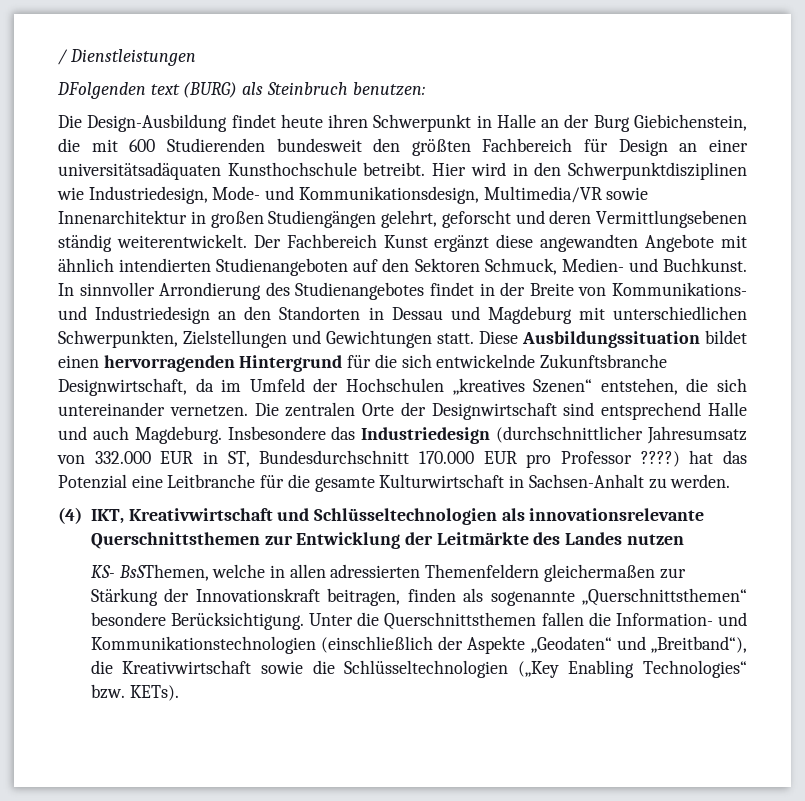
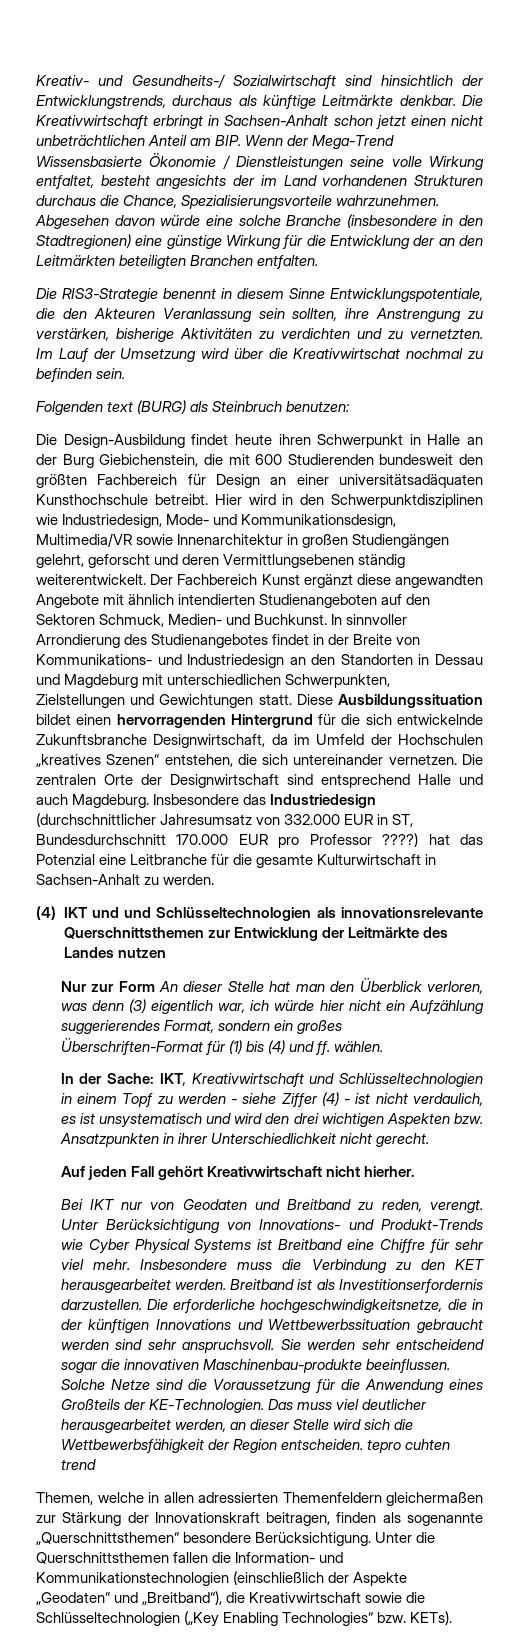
[58,49,196,66] [57,82,146,99] / Dienstleistungen // DFolgenden -> [36,74,484,89] [36,95,483,109] [36,115,484,130] [36,135,395,149] [36,153,484,170] [36,175,484,189] [36,195,440,209] [35,214,483,229] [36,234,483,249] [36,255,319,269] [36,288,483,302] [36,308,483,322] [36,328,483,342] [36,348,483,362] [36,368,126,382] [36,401,103,415] Kreativ- und Gesundheits-/ Sozialwirtschaft sind hinsichtlich der Entwicklungstrends, durchaus als künftige Leitmärkte denkbar. Die Kreativwirtschaft erbringt in Sachsen-Anhalt schon jetzt einen nicht unbeträchtlichen Anteil am BIP. Wenn der Mega-Trend Wissensbasierte Ökonomie / Dienstleistungen seine volle Wirkung entfaltet, besteht angesichts der im Land vorhandenen Strukturen durchaus die Chance, Spezialisierungsvorteile wahrzunehmen. Abgesehen davon würde eine solche Branche (insbesondere in den Stadtregionen) eine günstige Wirkung für die Entwicklung der an den Leitmärkten beteiligten Branchen entfalten. // Die RIS3-Strategie benennt in diesem Sinne Entwicklungspotentiale, die den Akteuren Veranlassung sein sollten, ihre Anstrengung zu verstärken, bisherige Aktivitäten zu verdichten und zu vernetzten. Im Lauf der Umsetzung wird über die Kreativwirtschat nochmal zu befinden sein. // Folgenden
[90,508,273,524] IKT, Kreativwirtschaft -> [63,907,119,918] IKT und
[90,564,209,581] KS- BsSThemen, -> [60,978,483,994] [60,999,485,1014] [60,1020,342,1034] [60,1038,384,1055] [60,1073,483,1087] [60,1092,484,1107] [60,1113,483,1128] [59,1133,429,1147] [60,1166,415,1180] [60,1199,483,1213] [60,1219,483,1233] [60,1239,484,1254] [60,1259,485,1273] [60,1279,483,1293] [60,1299,483,1313] [60,1319,483,1333] [60,1339,484,1353] [60,1359,450,1373] [60,1379,484,1393] [60,1399,427,1413] [60,1419,414,1433] [60,1439,450,1453] [60,1459,96,1470] [36,1492,93,1505] Nur zur Form An dieser Stelle hat man den Überblick verloren, was denn (3) eigentlich war, ich würde hier nicht ein Aufzählung suggerierendes Format, sondern ein großes Überschriften-Format für (1) bis (4) und ff. wählen. // In der Sache: IKT, Kreativwirtschaft und Schlüsseltechnologien in einem Topf zu werden - siehe Ziffer (4) - ist nicht verdaulich, es ist unsystematisch und wird den drei wichtigen Aspekten bzw. Ansatzpunkten in ihrer Unterschiedlichkeit nicht gerecht. // Auf jeden Fall gehört Kreativwirtschaft nicht hierher. // Bei IKT nur von Geodaten und Breitband zu reden, verengt. Unter Berücksichtigung von Innovations- und Produkt-Trends wie Cyber Physical Systems ist Breitband eine Chiffre für sehr viel mehr. Insbesondere muss die Verbindung zu den KET herausgearbeitet werden. Breitband ist als Investitionserfordernis darzustellen. Die erforderliche hochgeschwindigkeitsnetze, die in der künftigen Innovations und Wettbewerbssituation gebraucht werden sind sehr anspruchsvoll. Sie werden sehr entscheidend sogar die innovativen Maschinenbau-produkte beeinflussen. Solche Netze sind die Voraussetzung für die Anwendung eines Großteils der KE-Technologien. Das muss viel deutlicher herausgearbeitet werden, an dieser Stelle wird sich die Wettbewerbsfähigkeit der Region entscheiden. tepro cuhten trend // Themen,

